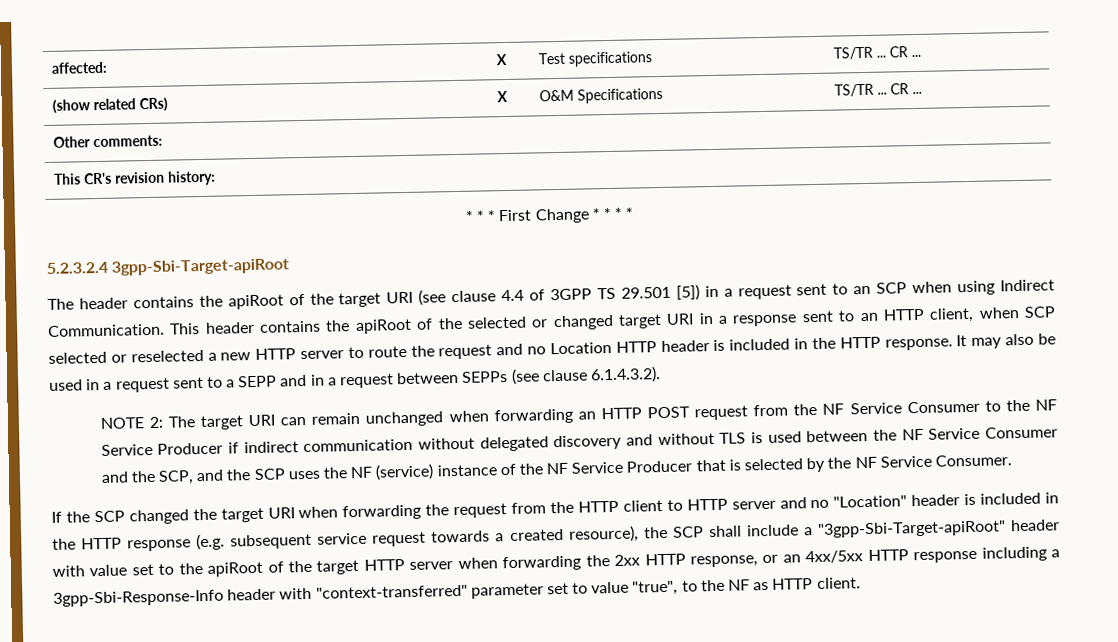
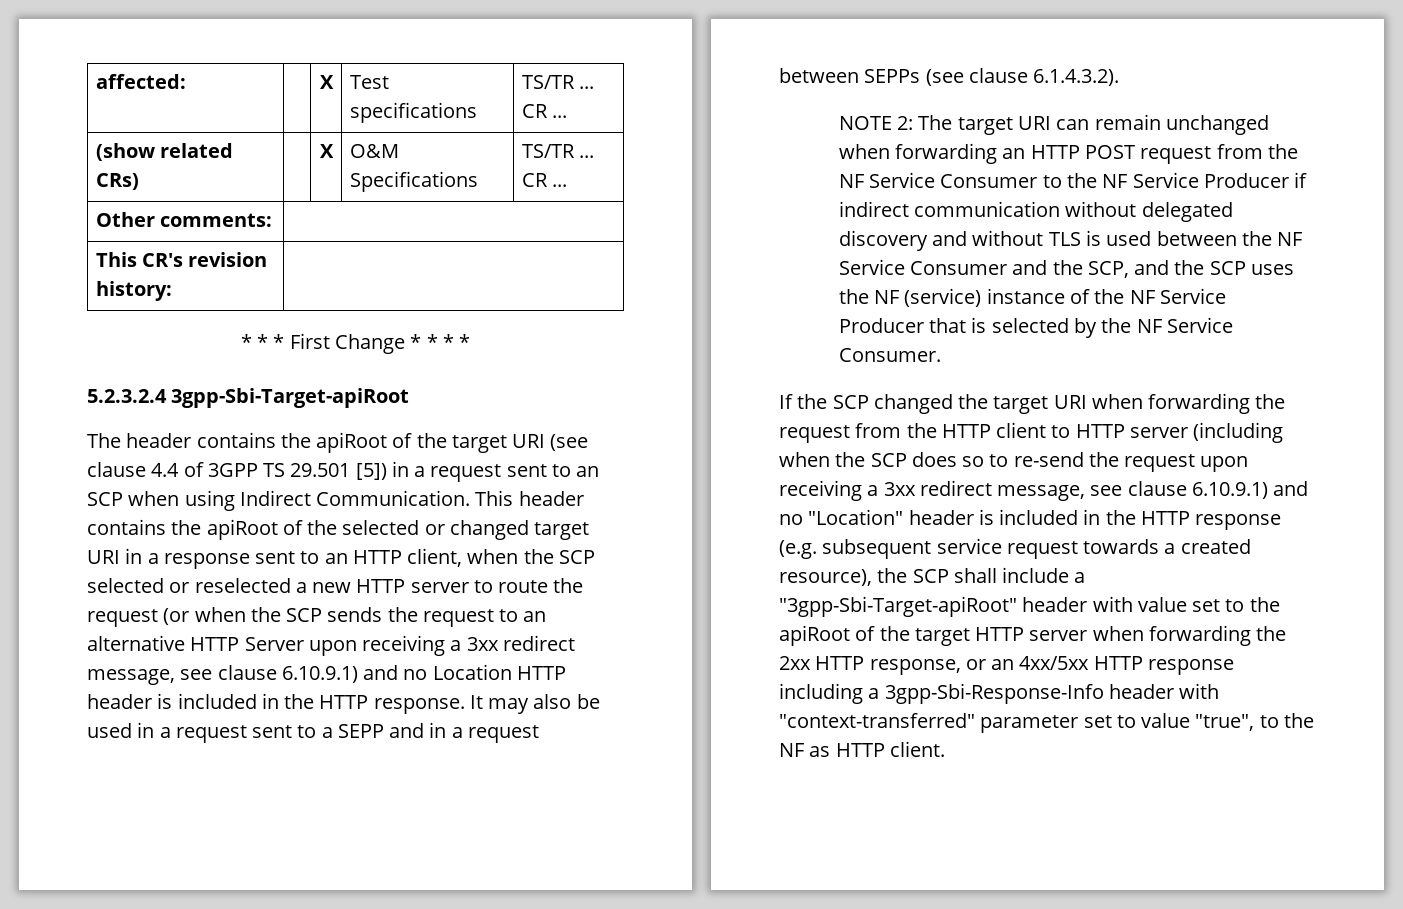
(1020, 313) none -> [523,549,554,564] the
(493, 352) none -> [163,607,547,627] [87,635,575,656] [87,665,358,685] (or when the SCP sends the request to an alternative HTTP Server upon receiving a 3xx redirect message, see clause 6.10.9.1)
(776, 505) none -> [1193,422,1284,443] [779,452,1249,472] [779,480,1268,501] (including when the SCP does so to re-send the request upon receiving a 3xx redirect message, see clause 6.10.9.1)

